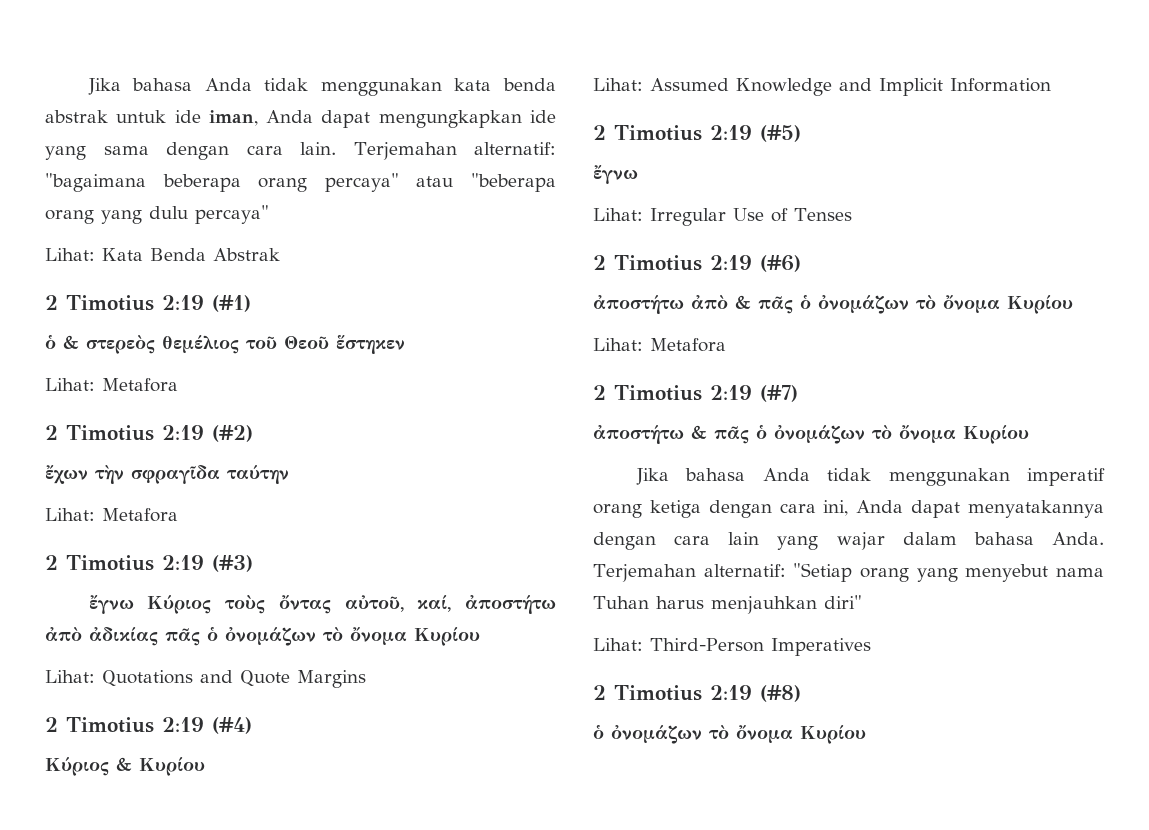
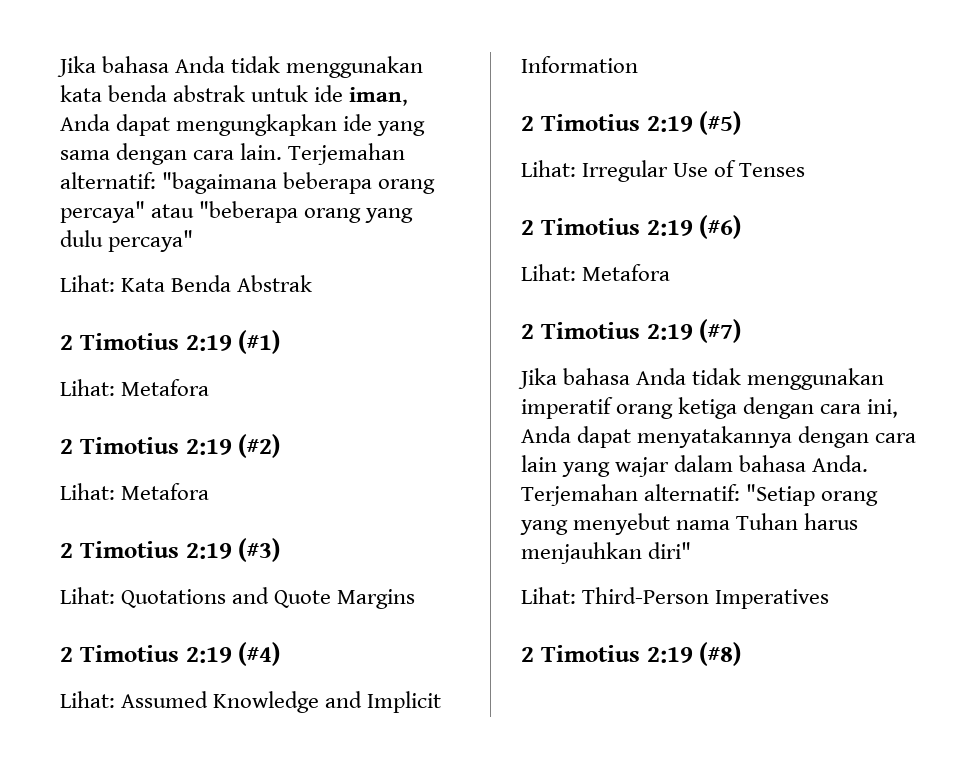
[45,335,405,354] // ὁ & στερεὸς θεμέλιος τοῦ Θεοῦ ἕστηκεν -> (281, 342) none
[45,465,289,484] // ἔχων τὴν σφραγῖδα ταύτην -> (281, 446) none
[88,595,556,614] [45,627,480,646] // ἔγνω Κύριος τοὺς ὄντας αὐτοῦ, καί, ἀποστήτω ἀπὸ ἀδικίας πᾶς ὁ ὀνομάζων τὸ ὄνομα Κυρίου -> (281, 550) none
[45,757,205,776] // Κύριος & Κυρίου -> (281, 654) none
[593,165,638,184] // ἔγνω -> (742, 123) none
[593,295,1073,314] // ἀποστήτω ἀπὸ & πᾶς ὁ ὀνομάζων τὸ ὄνομα Κυρίου -> (742, 227) none
[593,425,1029,444] // ἀποστήτω & πᾶς ὁ ὀνομάζων τὸ ὄνομα Κυρίου -> (742, 331) none
[593,725,866,744] // ὁ ὀνομάζων τὸ ὄνομα Κυρίου -> (742, 654) none

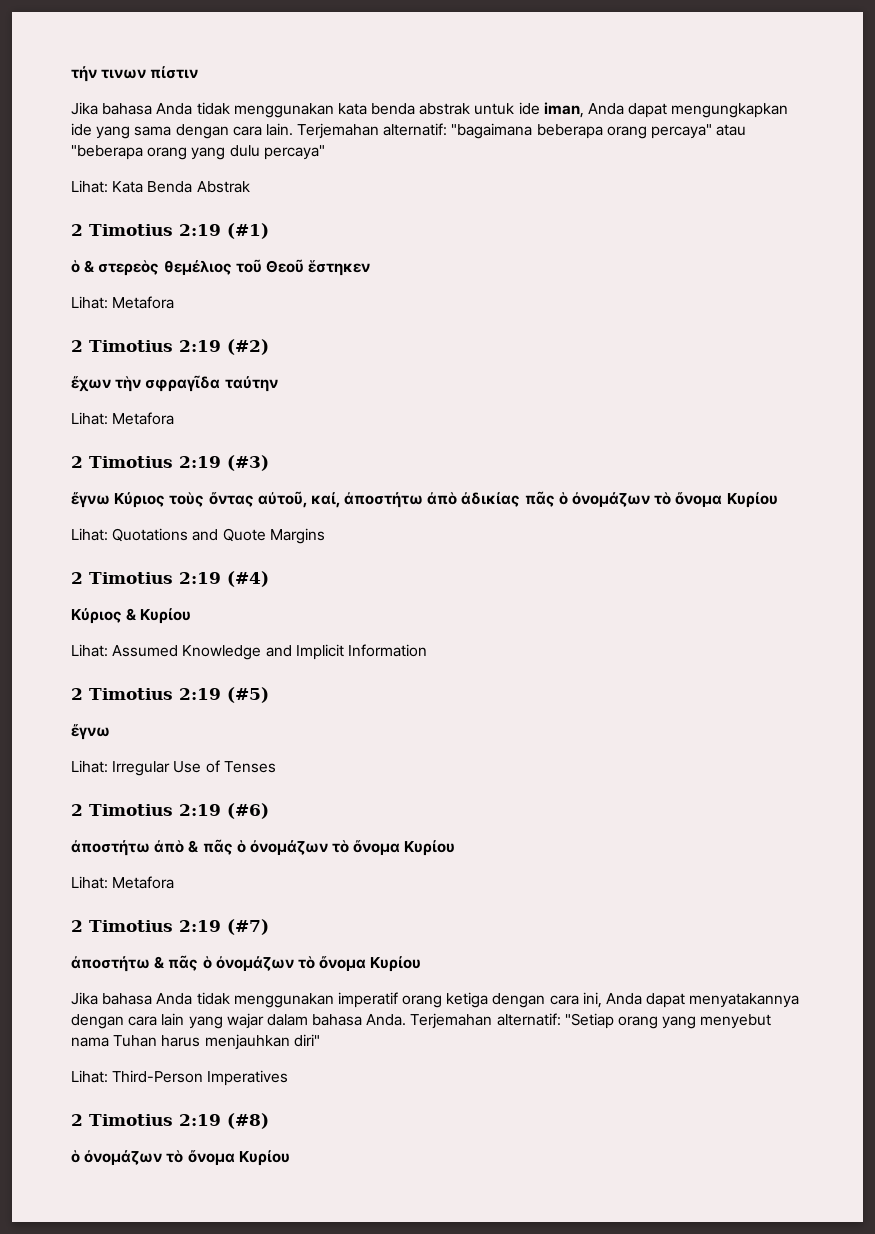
(57, 66) none -> [71,66,199,82] τήν τινων πίστιν //
(281, 342) none -> [71,259,371,276] // ὁ & στερεὸς θεμέλιος τοῦ Θεοῦ ἕστηκεν
(281, 446) none -> [71,375,278,392] // ἔχων τὴν σφραγῖδα ταύτην
(281, 550) none -> [71,491,778,508] // ἔγνω Κύριος τοὺς ὄντας αὐτοῦ, καί, ἀποστήτω ἀπὸ ἀδικίας πᾶς ὁ ὀνομάζων τὸ ὄνομα Κυρίου
(281, 654) none -> [71,608,192,624] // Κύριος & Κυρίου
(742, 123) none -> [71,724,110,740] // ἔγνω
(742, 227) none -> [71,839,456,856] // ἀποστήτω ἀπὸ & πᾶς ὁ ὀνομάζων τὸ ὄνομα Κυρίου
(742, 331) none -> [71,955,422,972] // ἀποστήτω & πᾶς ὁ ὀνομάζων τὸ ὄνομα Κυρίου
(742, 654) none -> [71,1150,290,1166] // ὁ ὀνομάζων τὸ ὄνομα Κυρίου

